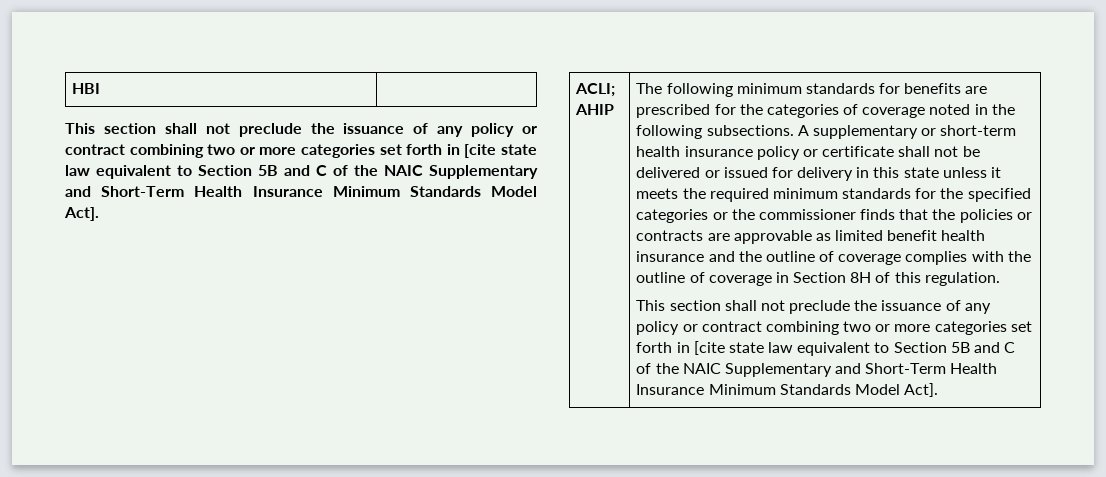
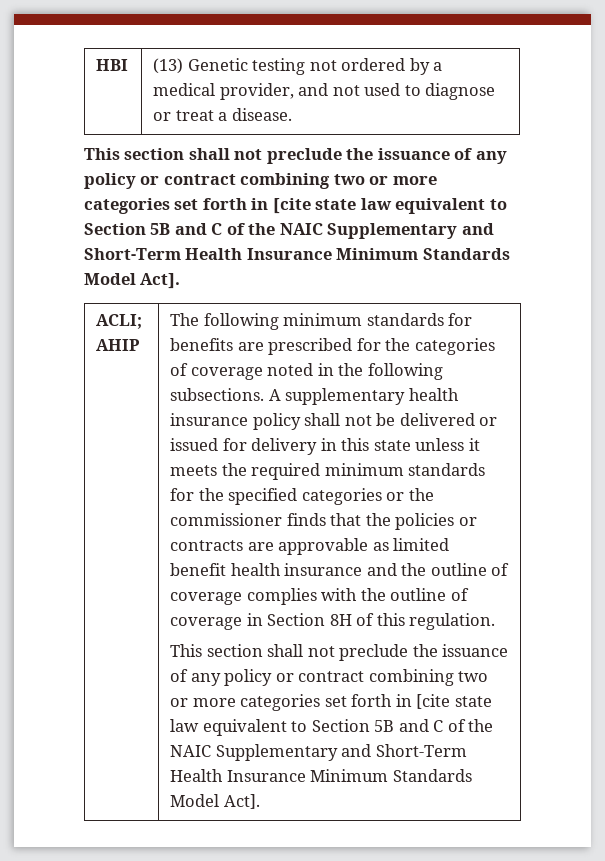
(101, 88) none -> [153,58,443,75] [153,83,496,100] [153,108,292,121] (13) Genetic testing not ordered by a medical provider, and not used to diagnose or treat a disease.
[921,125,1017,136] or short-term -> (406, 396) none
[802,146,895,157] or certificate -> (301, 421) none

